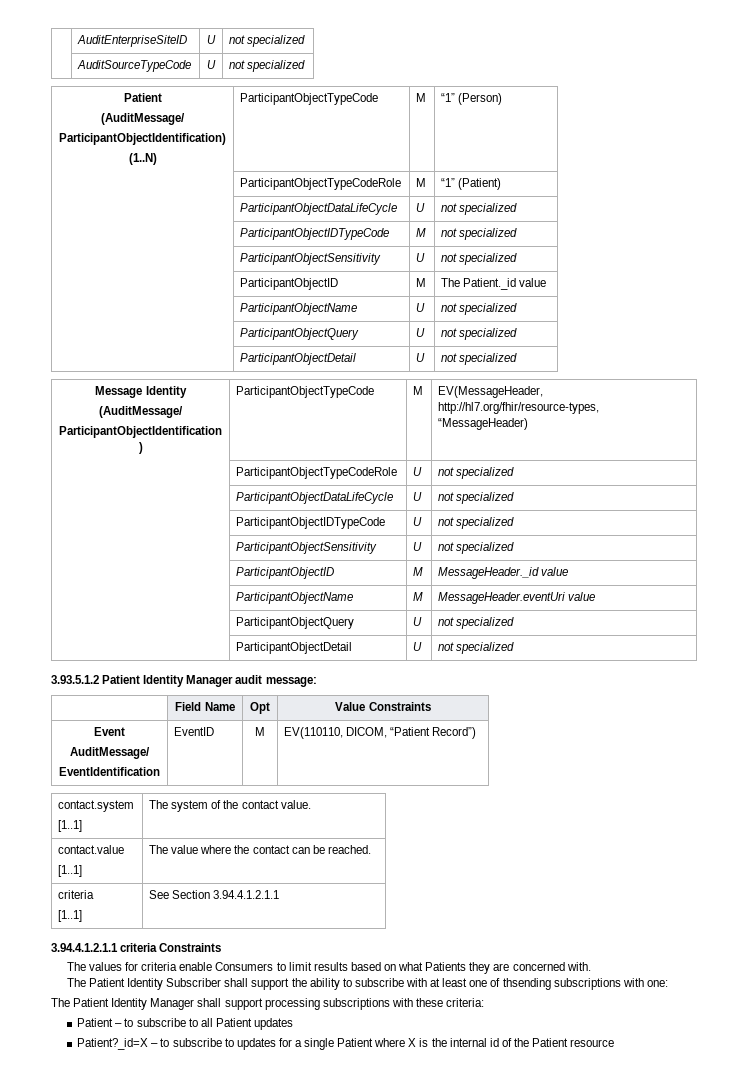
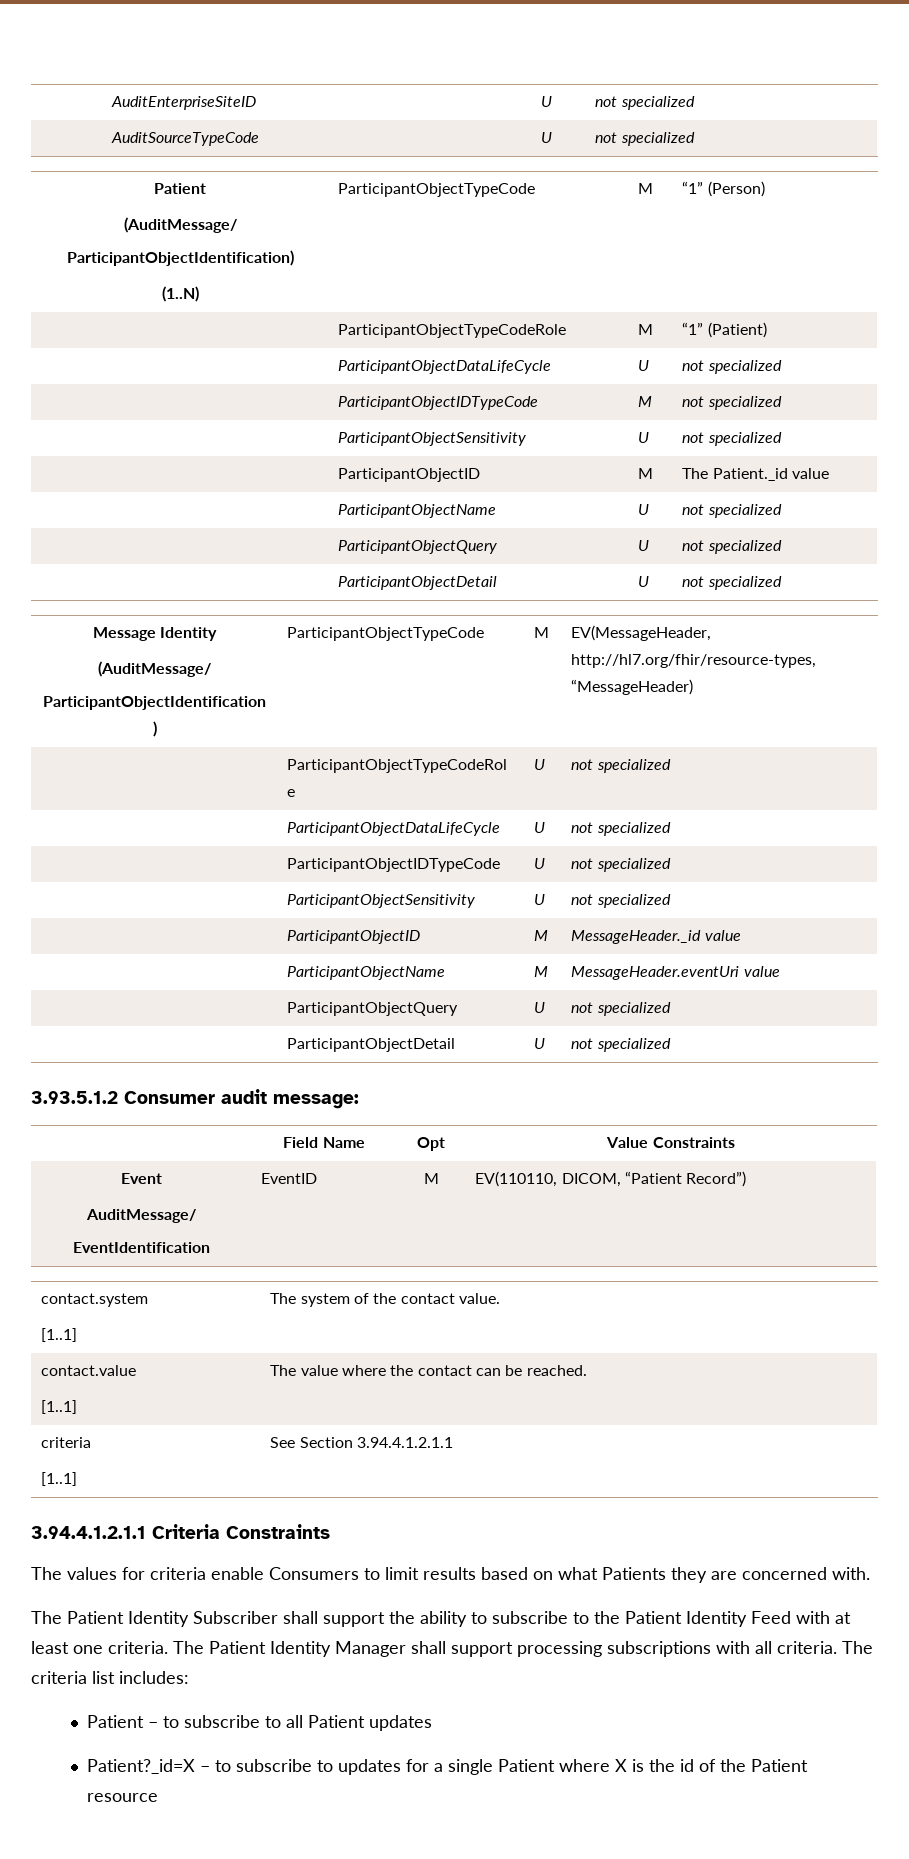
[102,675,234,687] Patient Identity Manager -> [124,1091,215,1104] Consumer
[120,943,158,952] criteria -> [152,1524,220,1539] Criteria
[405,978,668,990] with at least one of thsending subscriptions with one: // -> [573,1611,851,1627] [31,1641,168,1654] to the Patient Identity Feed with at least one criteria.
[415,998,485,1007] these criteria: -> [755,1641,873,1654] [31,1671,189,1684] all criteria. The criteria list includes:
[449,1038,487,1047] internal -> (675, 1765) none

